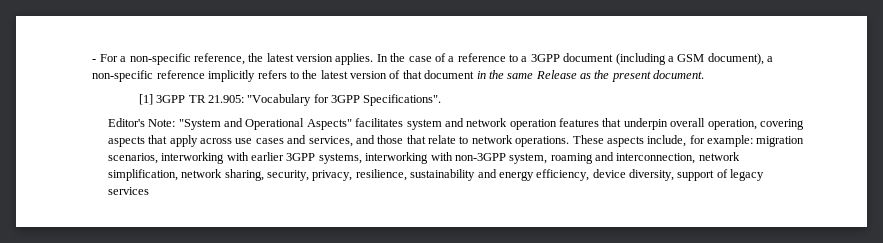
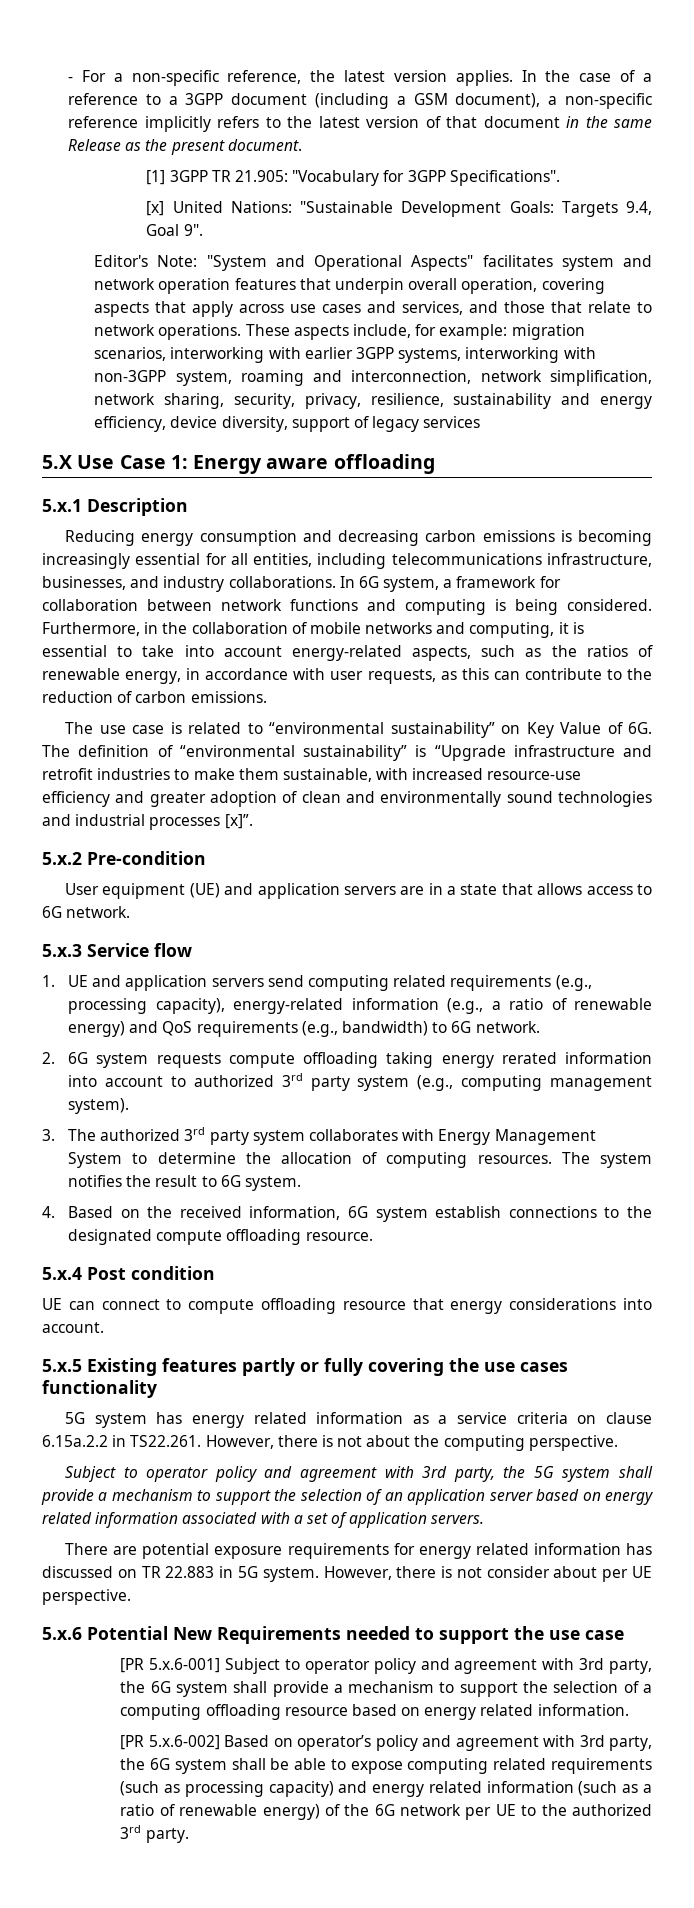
(442, 100) none -> [146,201,652,217] [146,224,203,236] // [x] United Nations: "Sustainable Development Goals: Targets 9.4, Goal 9".
(149, 191) none -> [42,454,435,474] [42,498,188,516] [65,530,652,546] [42,553,652,569] [42,576,561,592] [42,599,652,615] [42,622,584,638] [42,645,653,661] [42,668,652,684] [42,691,267,703] [65,722,652,738] [42,745,652,761] [42,768,582,782] [42,791,652,807] [42,814,253,830] [42,851,206,865] [65,883,652,899] [42,906,131,918] [42,943,192,957] [42,975,592,991] [68,998,652,1014] [68,1021,540,1037] [42,1052,652,1068] [68,1073,652,1091] [68,1098,130,1114] [42,1127,596,1145] [68,1152,653,1168] [68,1175,302,1191] [42,1206,652,1222] [68,1229,373,1245] [42,1266,215,1280] [42,1298,652,1314] [42,1322,104,1333] [42,1358,568,1376] [42,1380,157,1398] [65,1412,652,1428] [42,1435,618,1451] [65,1466,653,1482] [41,1489,653,1505] [42,1512,485,1528] [65,1543,653,1559] [42,1566,652,1582] [42,1589,131,1605] [42,1626,624,1644] [120,1658,652,1674] [120,1681,652,1697] [120,1704,629,1720] [120,1735,652,1751] [120,1758,652,1774] [120,1781,653,1797] [120,1804,652,1820] [120,1825,189,1843] // 5.X Use Case 1: Energy aware offloading // 5.x.1 Description // Reducing energy consumption and decreasing carbon emissions is becoming increasingly essential for all entities, including telecommunications infrastructure, businesses, and industry collaborations. In 6G system, a framework for collaboration between network functions and computing is being considered. Furthermore, in the collaboration of mobile networks and computing, it is essential to take into account energy-related aspects, such as the ratios of renewable energy, in accordance with user requests, as this can contribute to the reduction of carbon emissions. // The use case is related to “environmental sustainability” on Key Value of 6G. The definition of “environmental sustainability” is “Upgrade infrastructure and retrofit industries to make them sustainable, with increased resource-use efficiency and greater adoption of clean and environmentally sound technologies and industrial processes [x]”. // 5.x.2 Pre-condition // User equipment (UE) and application servers are in a state that allows access to 6G network. // 5.x.3 Service flow // 1. UE and application servers send computing related requirements (e.g., processing capacity), energy-related information (e.g., a ratio of renewable energy) and QoS requirements (e.g., bandwidth) to 6G network. // 2. 6G system requests compute offloading taking energy rerated information into account to authorized 3rd party system (e.g., computing management system). // 3. The authorized 3rd party system collaborates with Energy Management System to determine the allocation of computing resources. The system notifies the result to 6G system. // 4. Based on the received information, 6G system establish connections to the designated compute offloading resource. // 5.x.4 Post condition // UE can connect to compute offloading resource that energy considerations into account. // 5.x.5 Existing features partly or fully covering the use cases functionality // 5G system has energy related information as a service criteria on clause 6.15a.2.2 in TS22.261. However, there is not about the computing perspective. // Subject to operator policy and agreement with 3rd party, the 5G system shall provide a mechanism to support the selection of an application server based on energy related information associated with a set of application servers. // There are potential exposure requirements for energy related information has discussed on TR 22.883 in 5G system. However, there is not consider about per UE perspective. // 5.x.6 Potential New Requirements needed to support the use case // [PR 5.x.6-001] Subject to operator policy and agreement with 3rd party, the 6G system shall provide a mechanism to support the selection of a computing offloading resource based on energy related information. // [PR 5.x.6-002] Based on operator’s policy and agreement with 3rd party, the 6G system shall be able to expose computing related requirements (such as processing capacity) and energy related information (such as a ratio of renewable energy) of the 6G network per UE to the authorized 3rd party.

